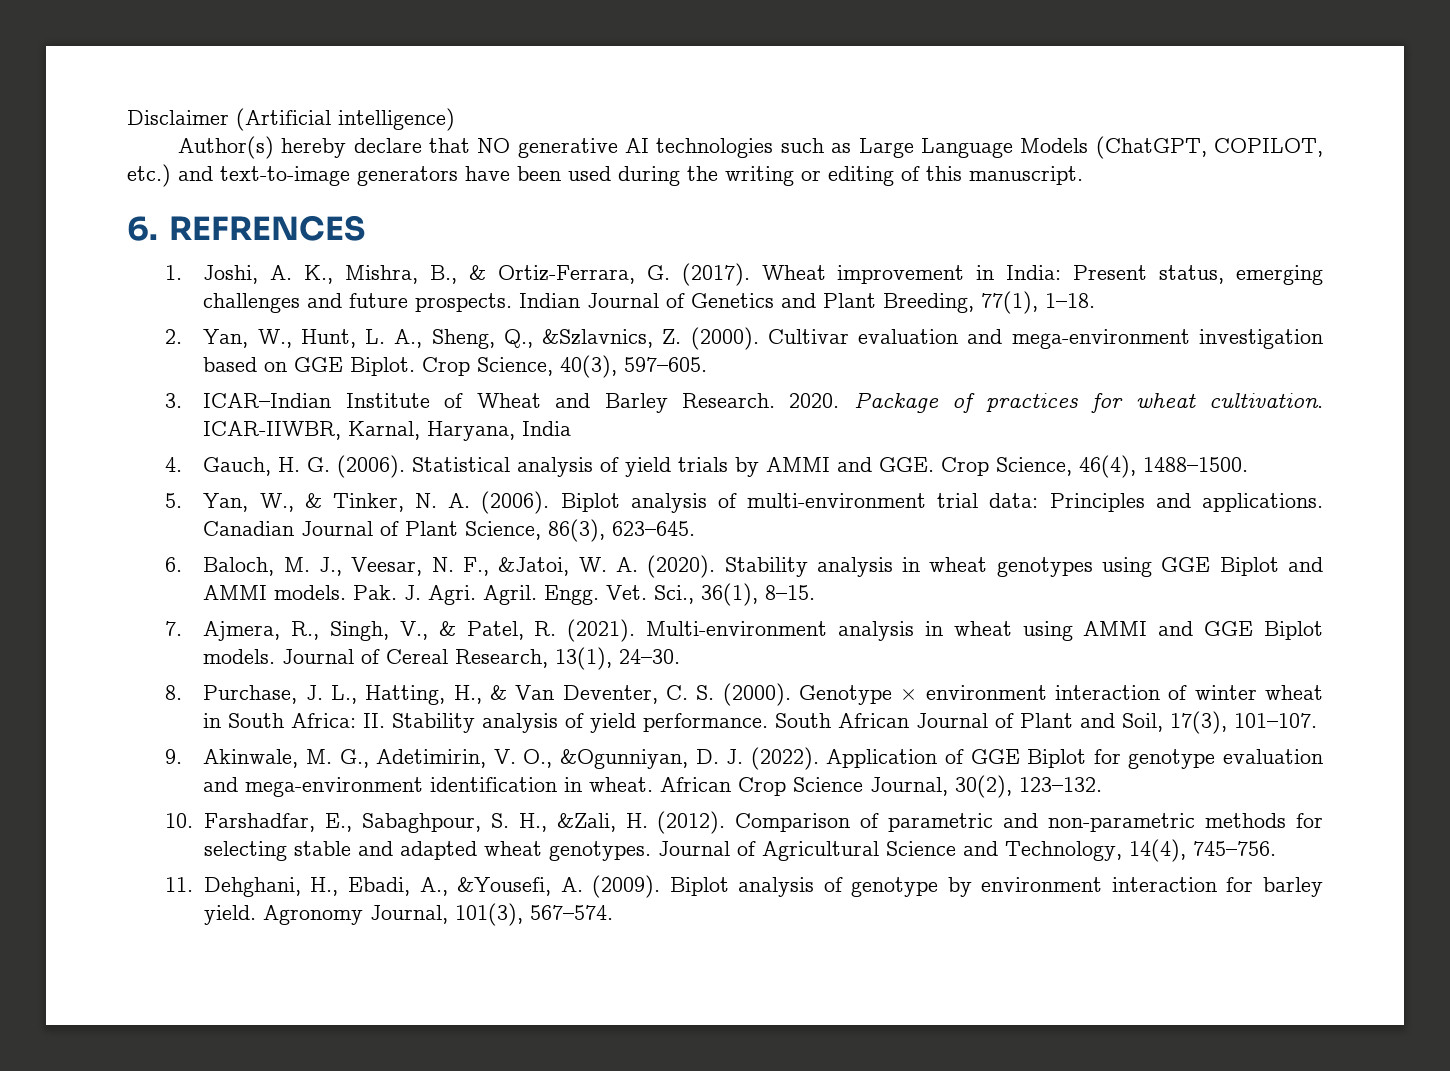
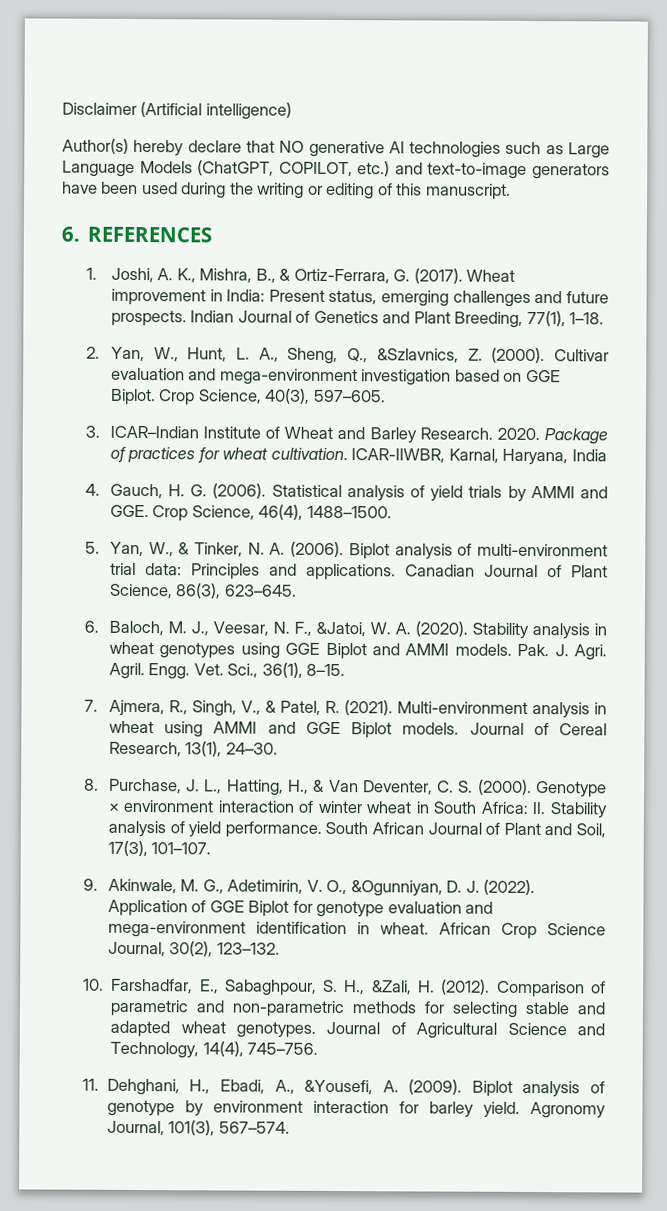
[168,215,365,241] REFRENCES -> [87,226,213,243] REFERENCES

